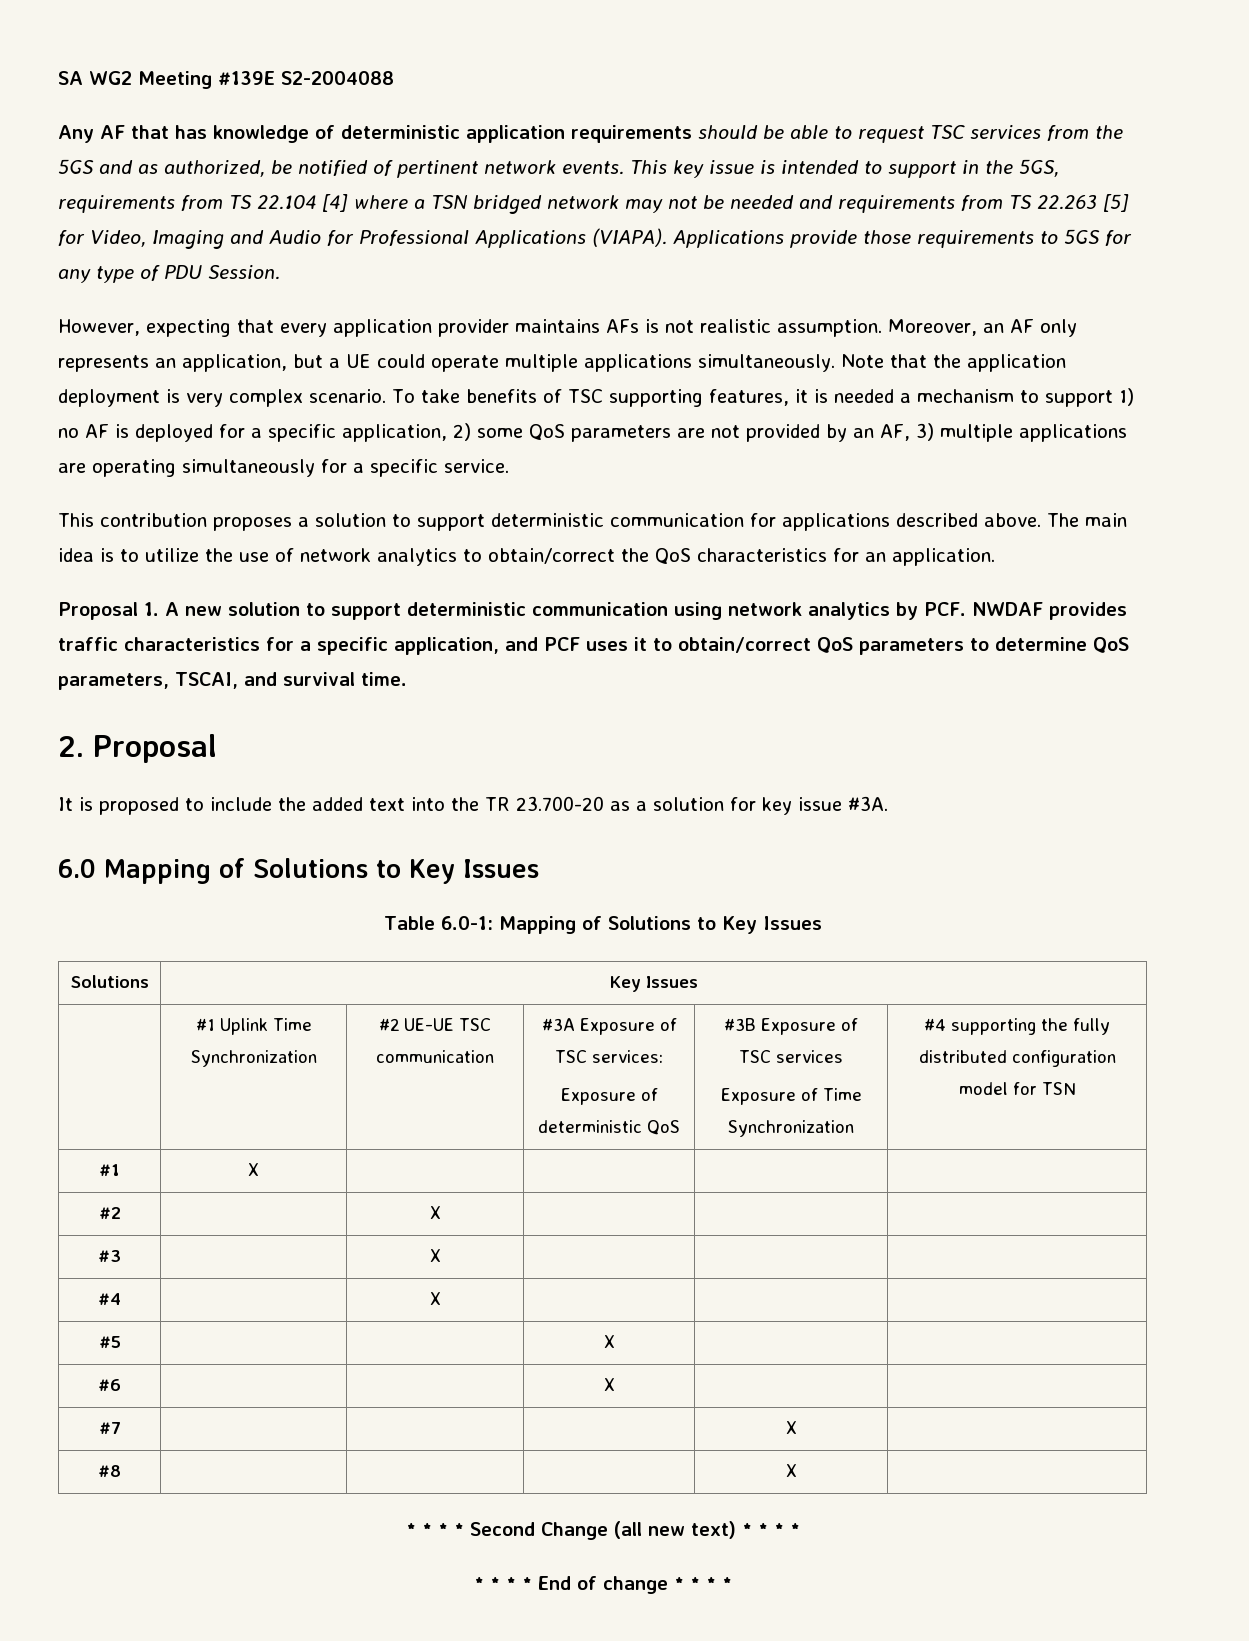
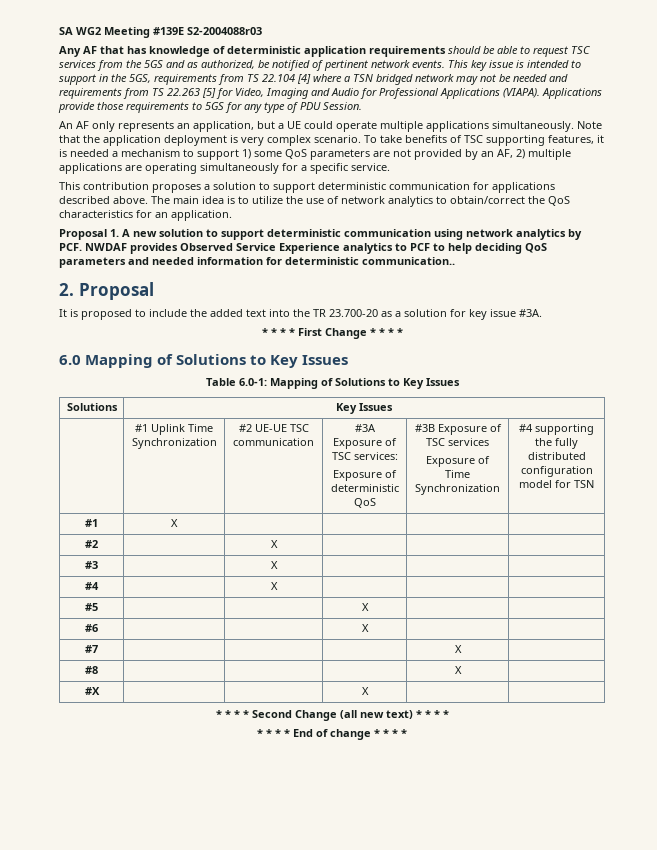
[281,71,394,85] S2-2004088 -> [187,27,262,35] S2-2004088r03
[58,319,1004,337] However, expecting that every application provider maintains AFs is not realistic assumption. Moreover, an -> [59,121,73,129] An
[58,423,471,442] no AF is deployed for a specific application, 2) -> (251, 154) none
[916,423,934,441] 3) -> [516,149,525,159] 2)
[58,637,1129,655] [58,672,407,690] traffic characteristics for a specific application, and PCF uses it to obtain/correct QoS parameters to determine QoS parameters, TSCAI, and survival time. -> [180,243,547,254] [59,257,455,268] Observed Service Experience analytics to PCF to help deciding QoS parameters and needed information for deterministic communication..
(888, 803) none -> [261,328,403,339] // * * * * First Change * * * *
(797, 1470) none -> [84,687,100,695] [361,687,369,695] // #X | | | X | |

